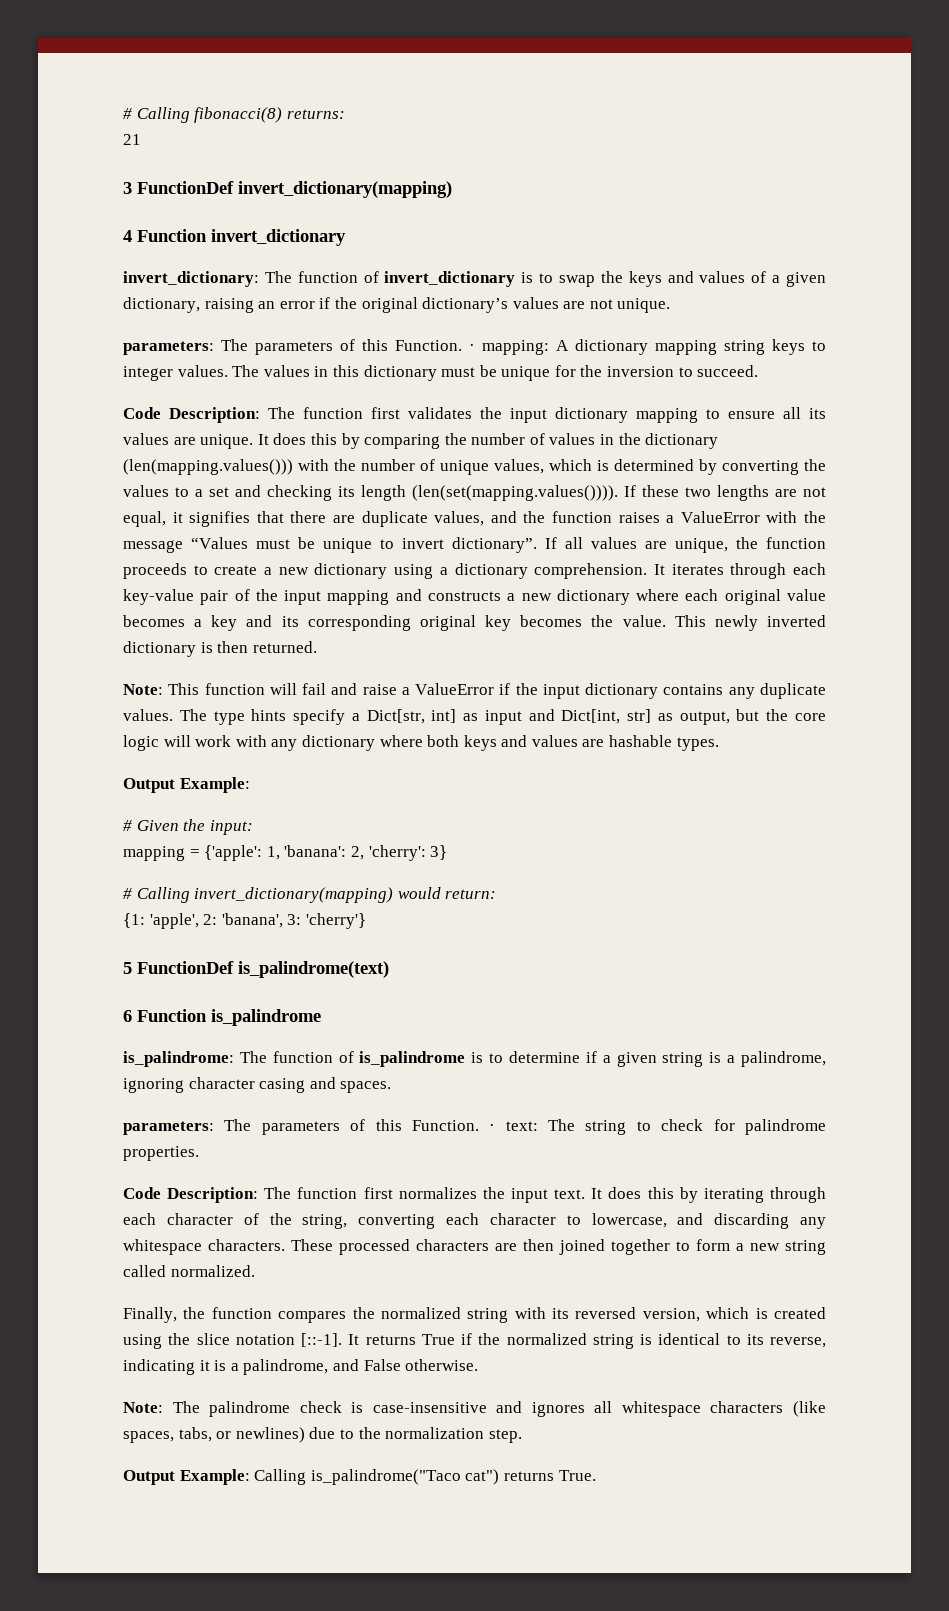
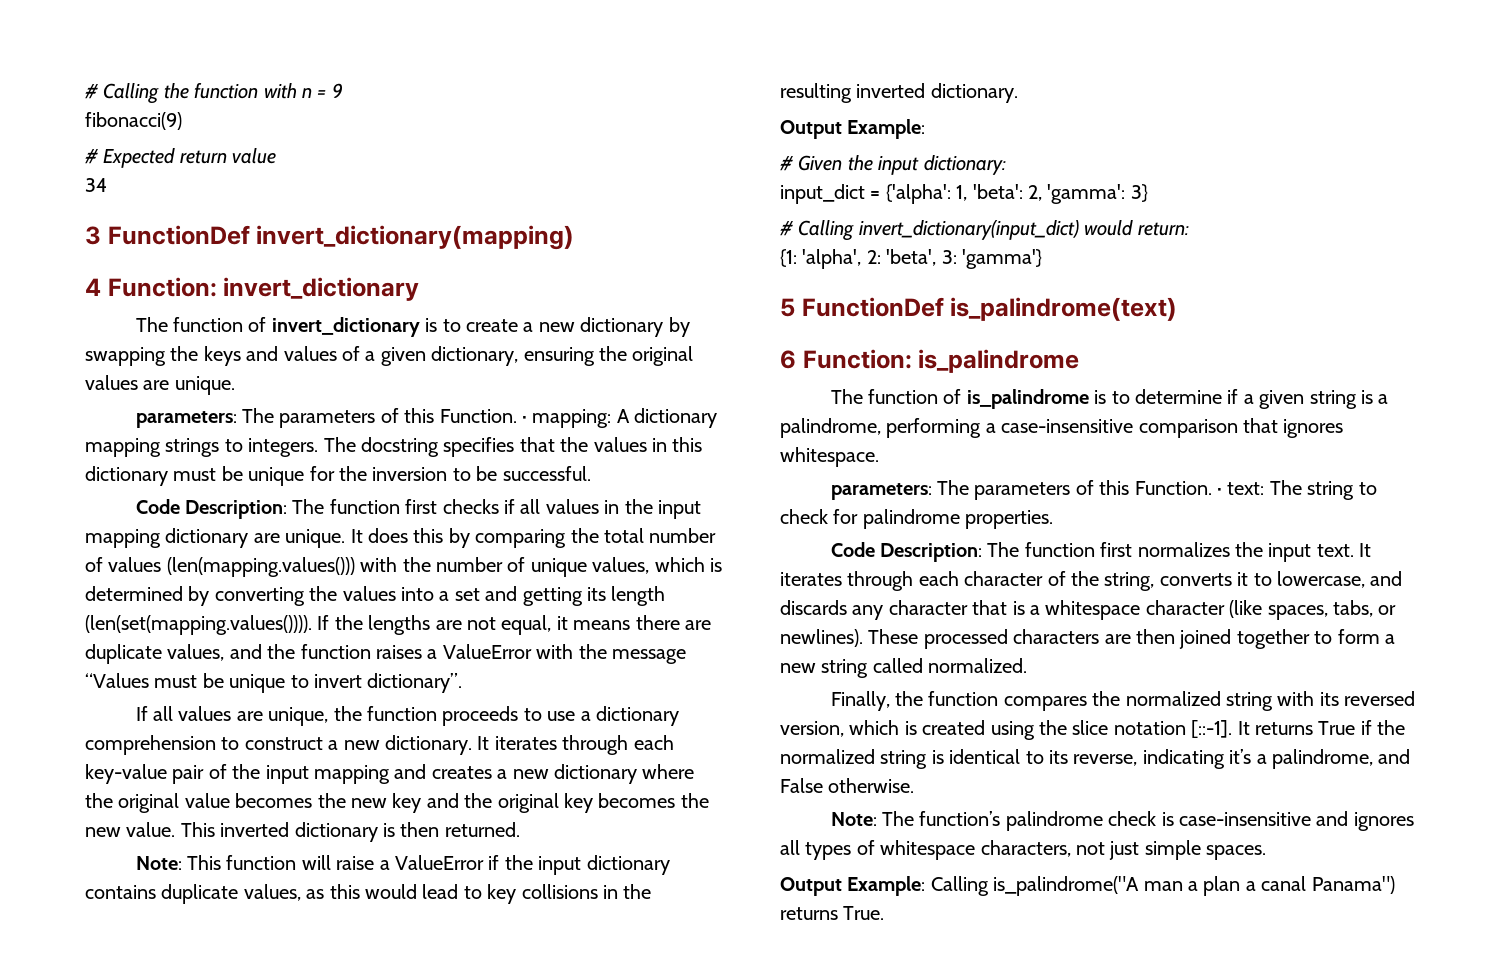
[123,107,345,123] [123,134,141,145] # Calling fibonacci(8) returns: // 21 -> [85,83,343,104] [85,112,182,130] [85,148,277,168] [85,178,107,192] # Calling the function with n = 9 // fibonacci(9) // # Expected return value // 34
[137,229,207,242] Function -> [107,277,217,297] Function:
[123,271,259,287] invert_dictionary: -> (420, 289) none
[559,275,595,287] swap -> [465,317,690,337] [85,347,166,366] create a new dictionary by swapping
[204,297,613,313] raising an error if the original dictionary’s values are not -> [523,346,694,366] [85,375,170,390] ensuring the original values are
[724,339,826,355] [123,365,260,381] string keys to integer values. The -> [165,437,589,457] strings to integers. The docstring specifies that the
[697,365,759,377] [123,407,826,423] [123,433,169,445] succeed. // Code Description: The function first validates the input dictionary mapping to ensure all its values -> [476,466,591,481] [135,499,701,519] [85,528,249,548] be successful. // Code Description: The function first checks if all values in the input mapping dictionary
(467, 439) none -> [603,528,644,543] total
[600,433,719,449] in the dictionary -> (162, 564) none
[175,487,189,497] to -> [401,587,434,601] into
[267,485,332,501] checking -> [522,587,583,606] getting
[642,485,711,497] these two -> [334,615,363,630] the
[189,511,284,527] signifies that -> [573,620,631,630] means
(537, 545) none -> (463, 683) //
[214,563,648,579] create a new dictionary using a dictionary comprehension. -> [547,706,679,726] [85,735,472,755] use a dictionary comprehension to construct a new dictionary.
[428,591,501,601] constructs -> [431,766,492,779] creates
[685,589,719,601] each -> [85,793,113,808] the
[194,615,411,631] a key and its corresponding -> [317,793,493,813] the new key and the
(614, 621) none -> [85,827,121,837] new
[714,615,758,631] newly -> (215, 829) none
[302,683,358,695] fail and -> (331, 862) none
[728,683,826,699] [123,709,826,725] [123,735,719,751] any duplicate values. The type hints specify a Dict[str, int] as input and Dict[int, str] as output, but the core logic will work with any dictionary where both keys and values are hashable types. -> [161,884,652,904] [780,83,1018,103] duplicate values, as this would lead to key collisions in the resulting inverted dictionary.
[209,820,253,835] [123,845,426,861] input: // mapping = {'apple': 1, 'banana': 2, 'cherry': -> [878,155,1006,175] [780,184,1126,204] input dictionary: // input_dict = {'alpha': 1, 'beta': 2, 'gamma':
[194,887,394,903] invert_dictionary(mapping) -> [858,220,1079,240] invert_dictionary(input_dict)
[149,913,366,929] 'apple', 2: 'banana', 3: 'cherry'} -> [802,249,1042,269] 'alpha', 2: 'beta', 3: 'gamma'}
[137,1009,207,1022] Function -> [802,349,912,369] Function:
[123,1051,234,1067] is_palindrome: -> (1080, 361) none
[123,1077,392,1093] ignoring character casing and spaces. -> [886,418,1344,438] [780,447,879,467] performing a case-insensitive comparison that ignores whitespace.
[608,1187,764,1203] does this by iterating -> [780,572,842,586] iterates
[358,1213,826,1229] [123,1239,285,1255] converting each character to lowercase, and discarding any whitespace characters. -> [1159,571,1403,588] [780,600,1397,620] [780,629,863,647] converts it to lowercase, and discards any character that is a whitespace character (like spaces, tabs, or newlines).
[199,1360,227,1371] it is -> [1229,749,1252,764] it’s
(200, 1407) none -> [919,811,1001,826] function’s
[621,1401,826,1417] [123,1427,522,1443] [123,1469,500,1485] whitespace characters (like spaces, tabs, or newlines) due to the normalization step. // Output Example: Calling is_palindrome("Taco cat") -> [805,840,1267,860] [780,876,1395,896] types of whitespace characters, not just simple spaces. // Output Example: Calling is_palindrome("A man a plan a canal Panama")

